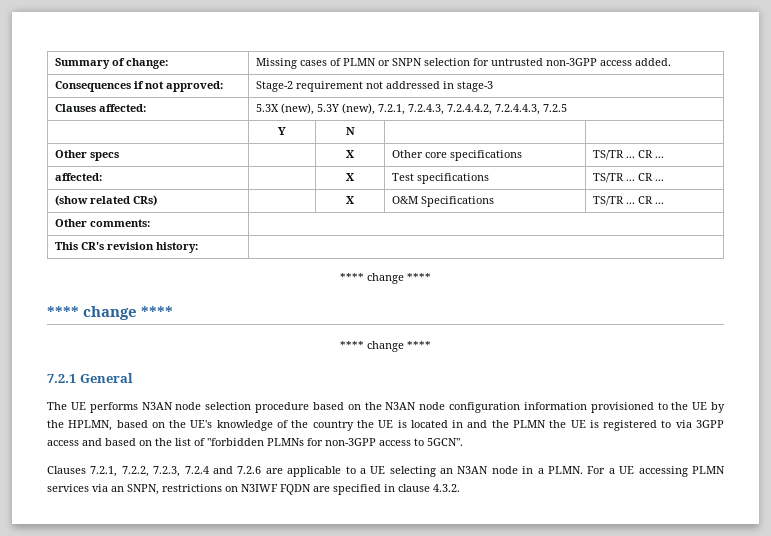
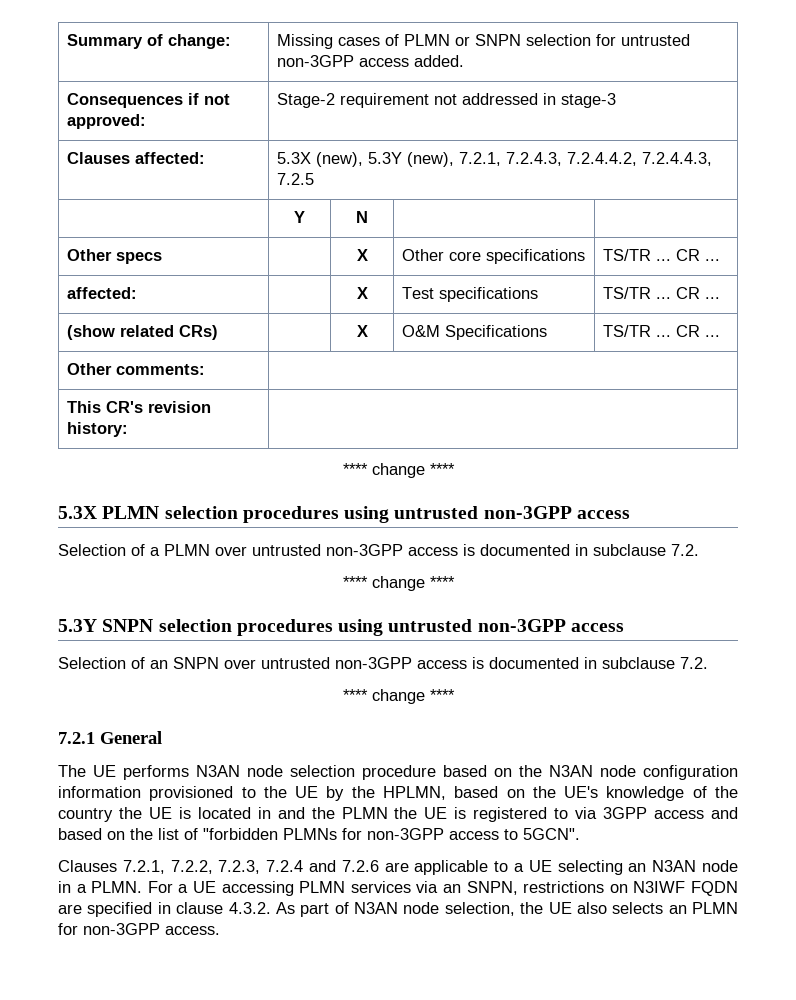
[47,306,174,320] **** change **** -> [58,506,630,523] [58,544,699,556] [342,576,455,591] [58,619,624,636] [58,657,708,669] 5.3X PLMN selection procedures using untrusted non-3GPP access // Selection of a PLMN over untrusted non-3GPP access is documented in subclause 7.2. // **** change **** // 5.3Y SNPN selection procedures using untrusted non-3GPP access // Selection of an SNPN over untrusted non-3GPP access is documented in subclause 7.2.
(460, 488) none -> [275,902,738,917] [58,923,220,935] As part of N3AN node selection, the UE also selects an PLMN for non-3GPP access.

